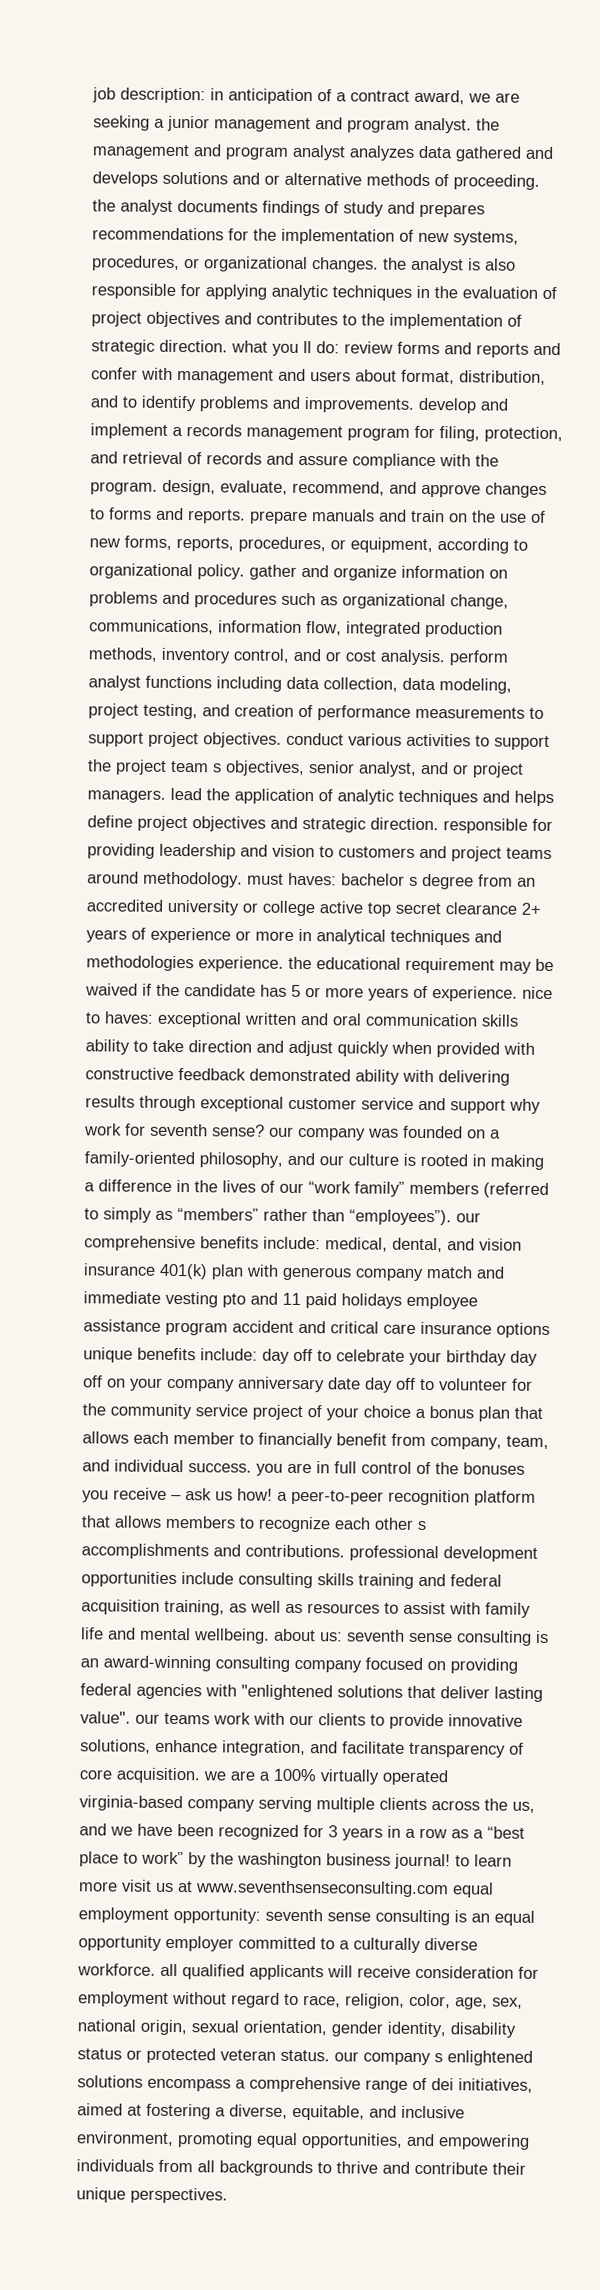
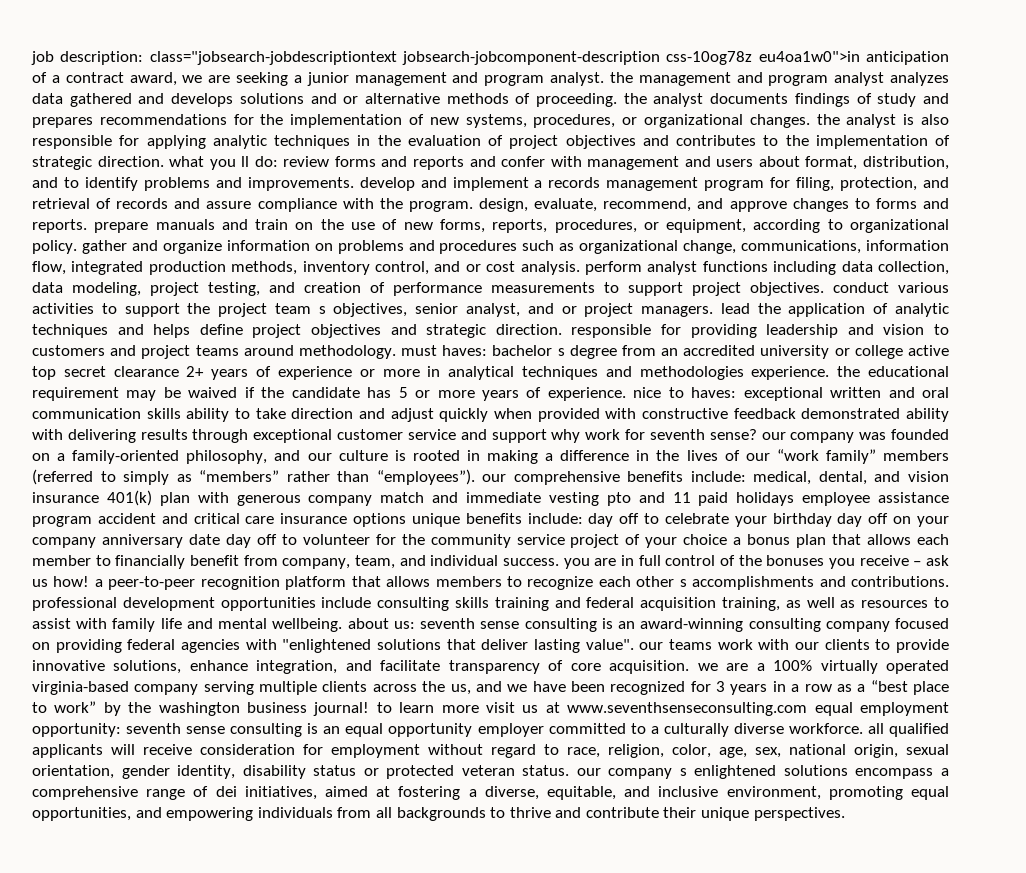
[210,88,224,101] in -> [149,51,860,65] class="jobsearch-jobdescriptiontext jobsearch-jobcomponent-description css-10og78z eu4oa1w0">in

